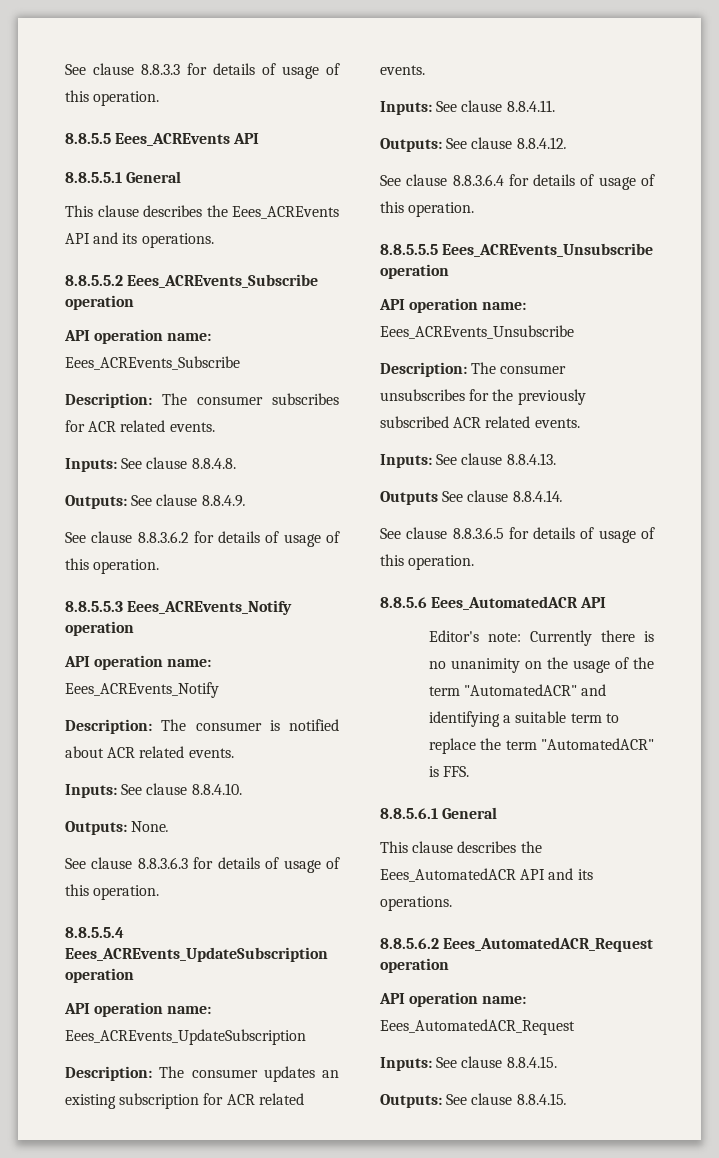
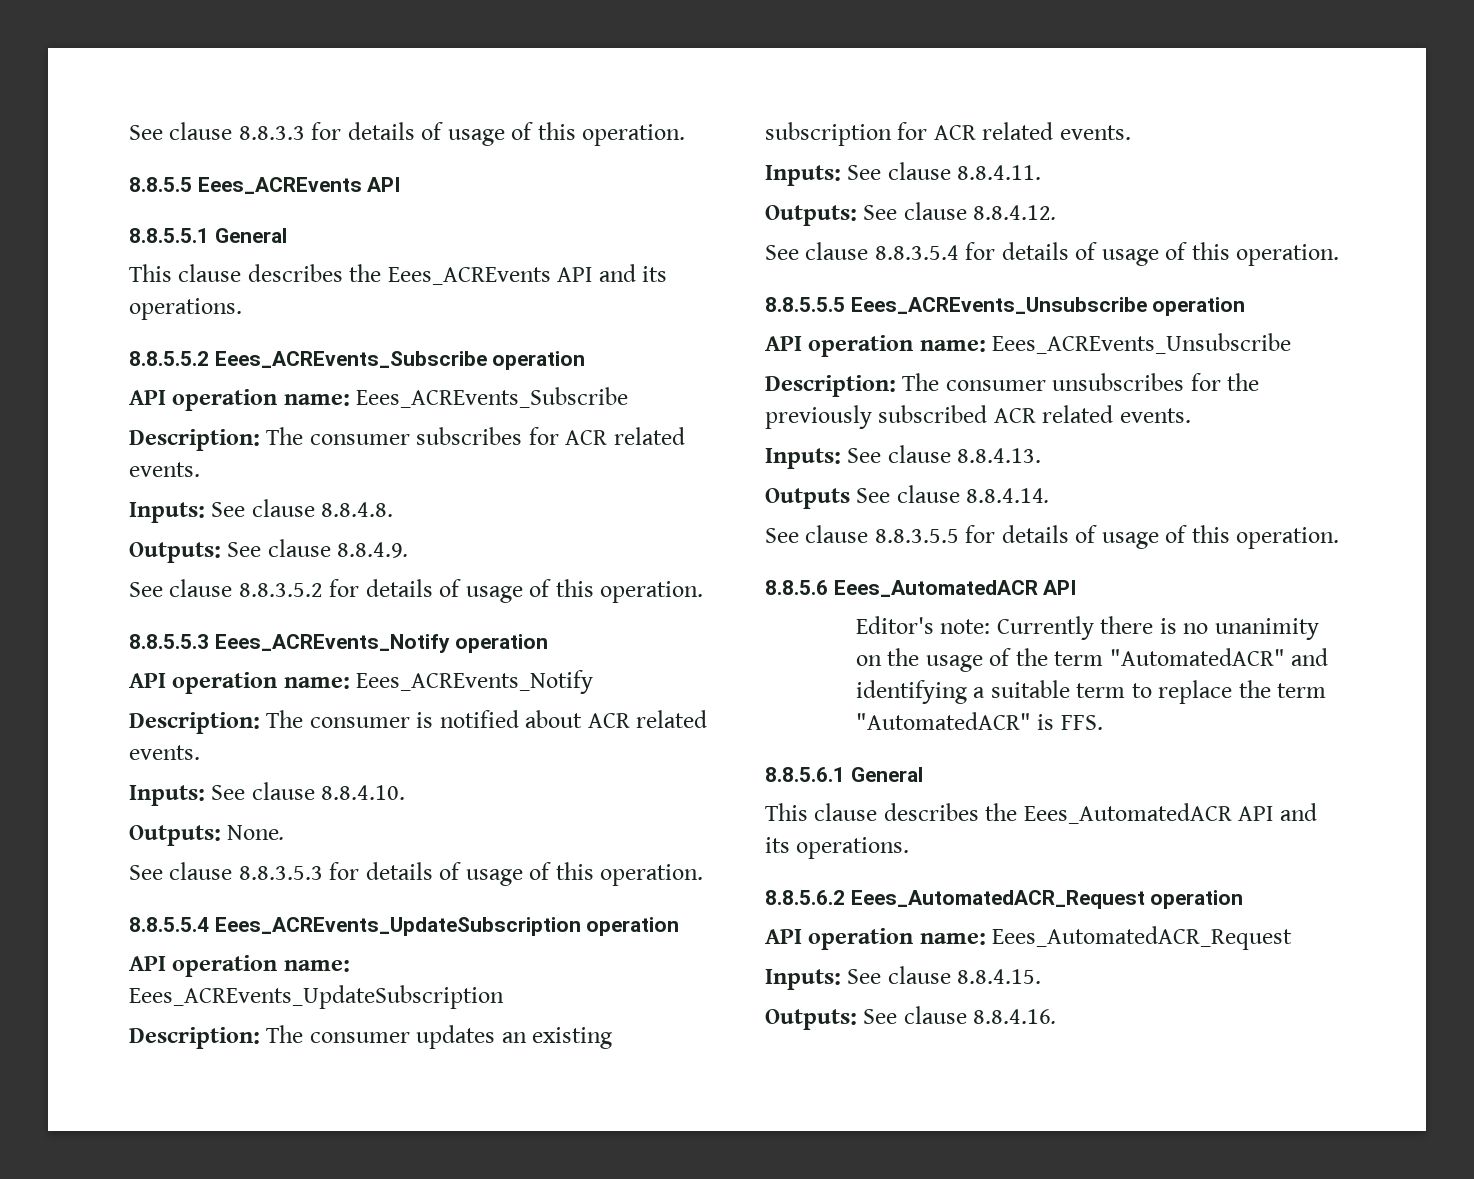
[137,531,189,543] 8.8.3.6.2 -> [238,583,323,597] 8.8.3.5.2
[137,857,188,869] 8.8.3.6.3 -> [238,866,323,880] 8.8.3.5.3
[452,174,504,186] 8.8.3.6.4 -> [874,245,959,260] 8.8.3.5.4
[452,527,504,539] 8.8.3.6.5 -> [874,529,959,543] 8.8.3.5.5
[516,1093,567,1105] 8.8.4.15. -> [973,1009,1057,1024] 8.8.4.16.

